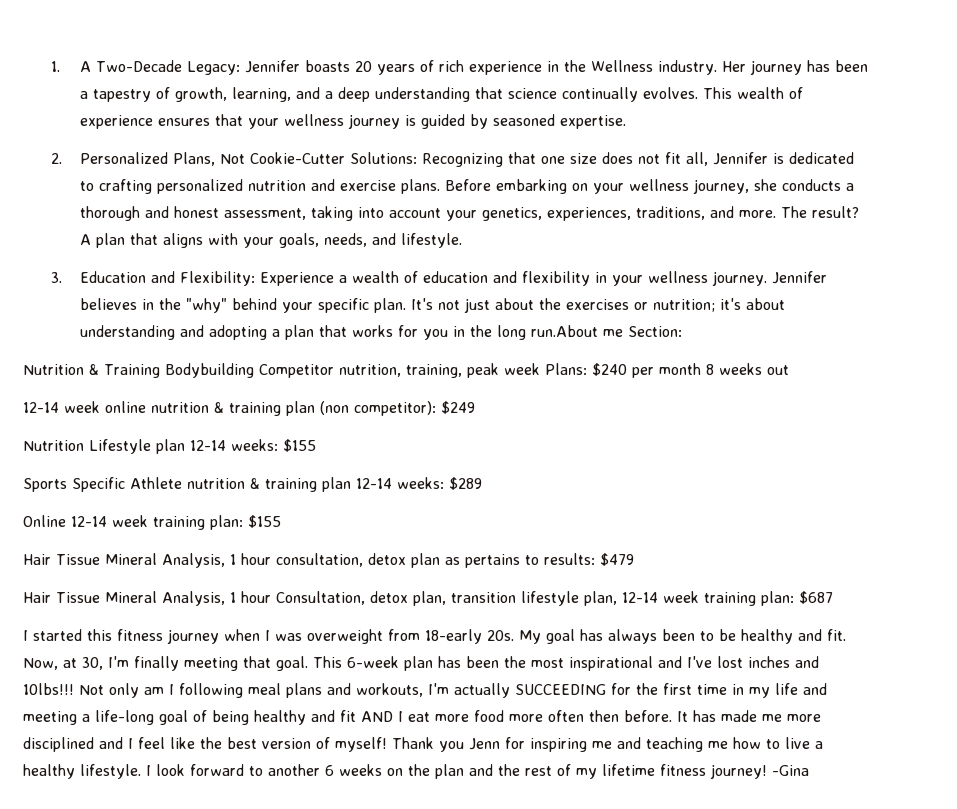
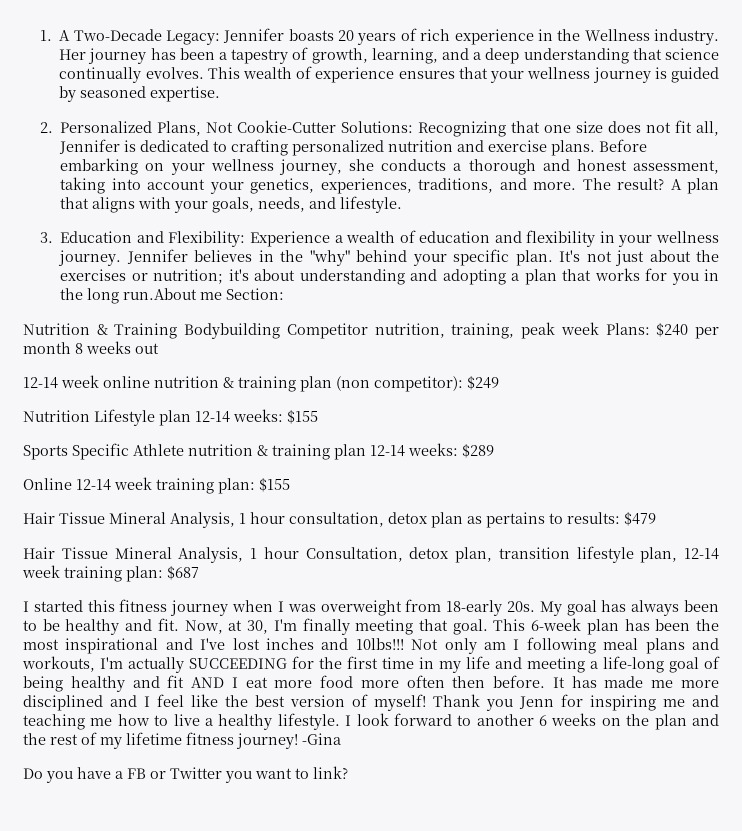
(809, 770) none -> [23,766,348,783] // Do you have a FB or Twitter you want to link?

